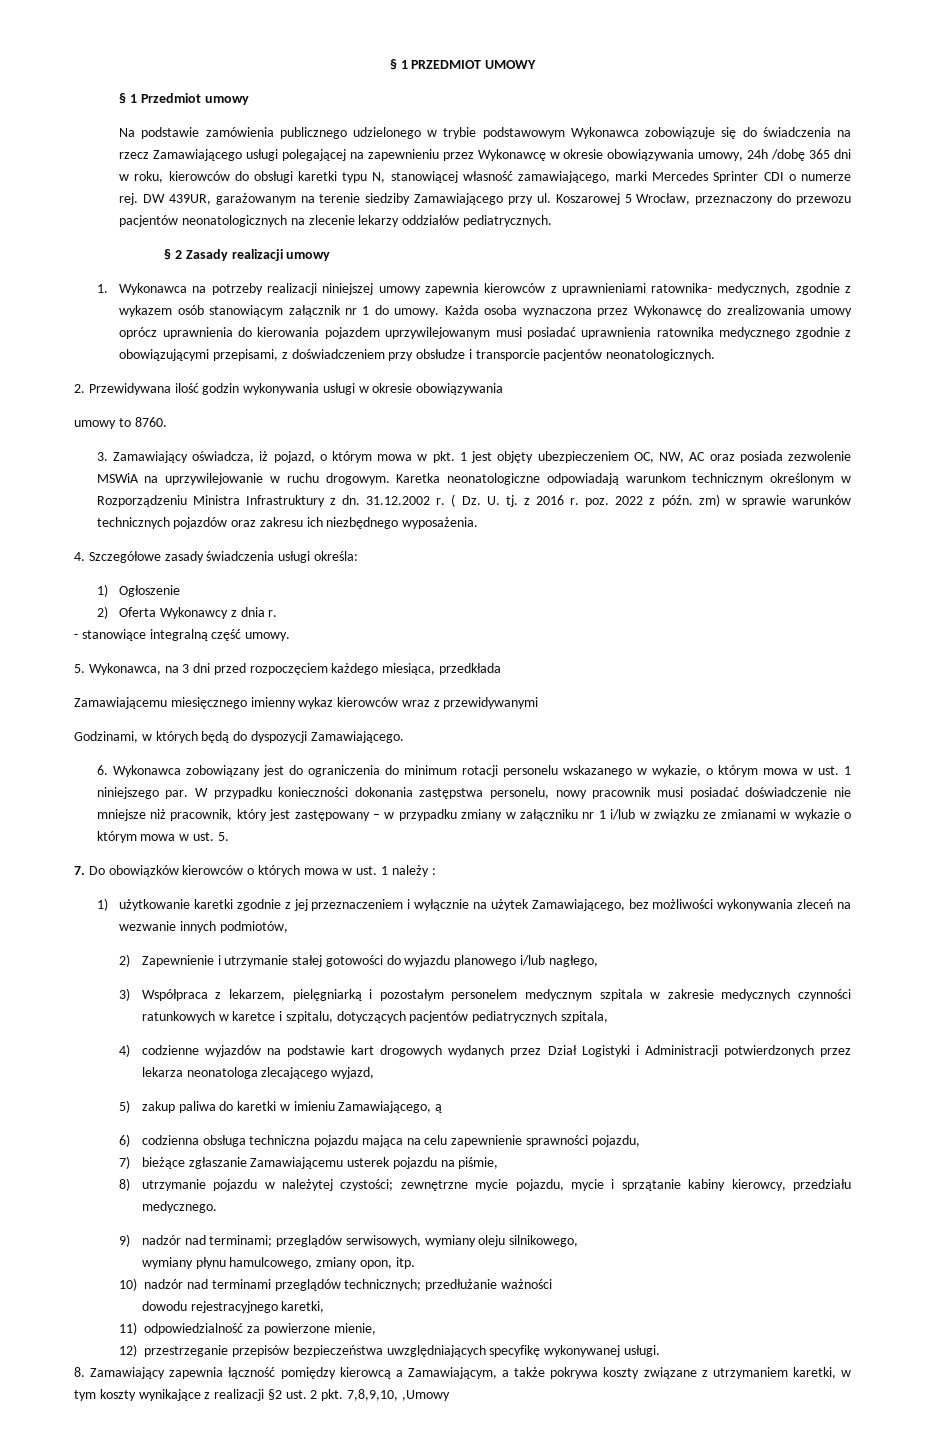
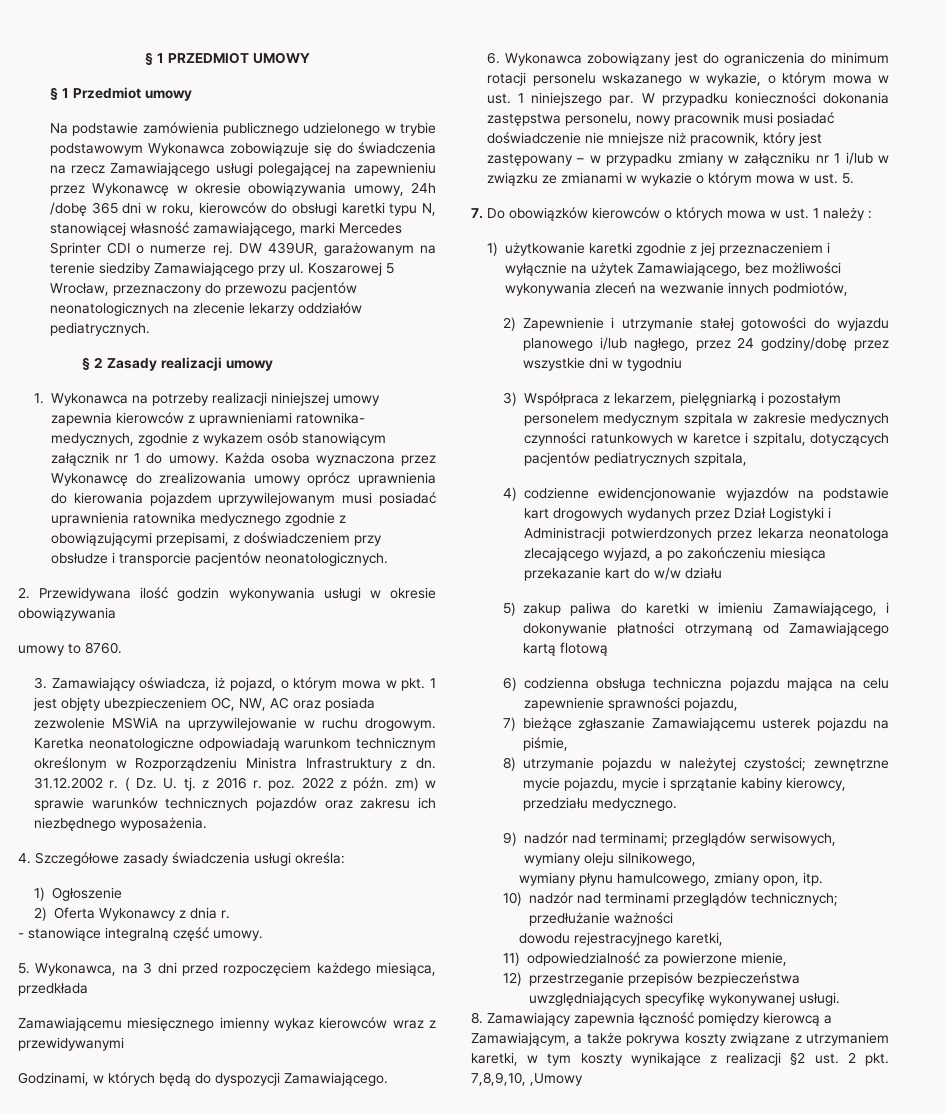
(598, 961) none -> [695,337,889,351] [523,357,683,371] przez 24 godziny/dobę przez wszystkie dni w tygodniu
(199, 1050) none -> [598,487,717,501] ewidencjonowanie
(375, 1073) none -> [655,547,827,561] [524,567,723,581] a po zakończeniu miesiąca przekazanie kart do w/w działu
[435,1104,443,1113] ą -> [886,602,889,613] [523,622,889,636] [523,642,609,656] i dokonywanie płatności otrzymaną od Zamawiającego kartą flotową

